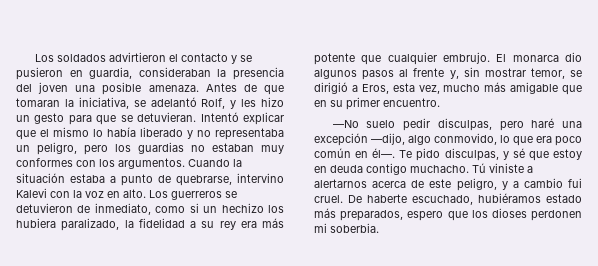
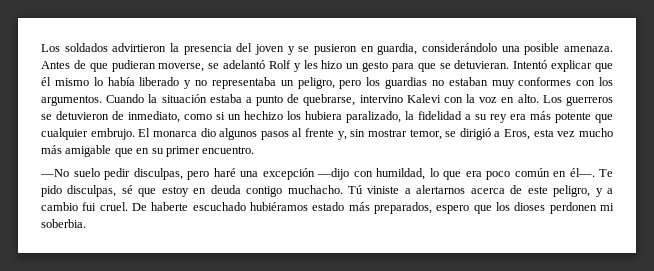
[168,53,228,62] el contacto -> [170,43,284,55] la presencia del joven
[138,67,284,80] [16,82,69,94] consideraban la presencia del joven -> [422,43,498,52] considerándolo
[16,97,129,109] tomaran la iniciativa, -> [111,60,205,72] pudieran moverse,
[201,98,226,109] Rolf, -> [268,60,291,69] Rolf
[40,129,49,137] el -> [41,77,51,86] él
[418,85,440,94] vez, -> [557,131,576,137] vez
[371,133,497,145] —dijo, algo conmovido, -> [317,168,425,180] —dijo con humildad,
[502,151,509,160] y -> (117, 191) none
[412,195,473,205] escuchado, -> [192,202,246,211] escuchado

